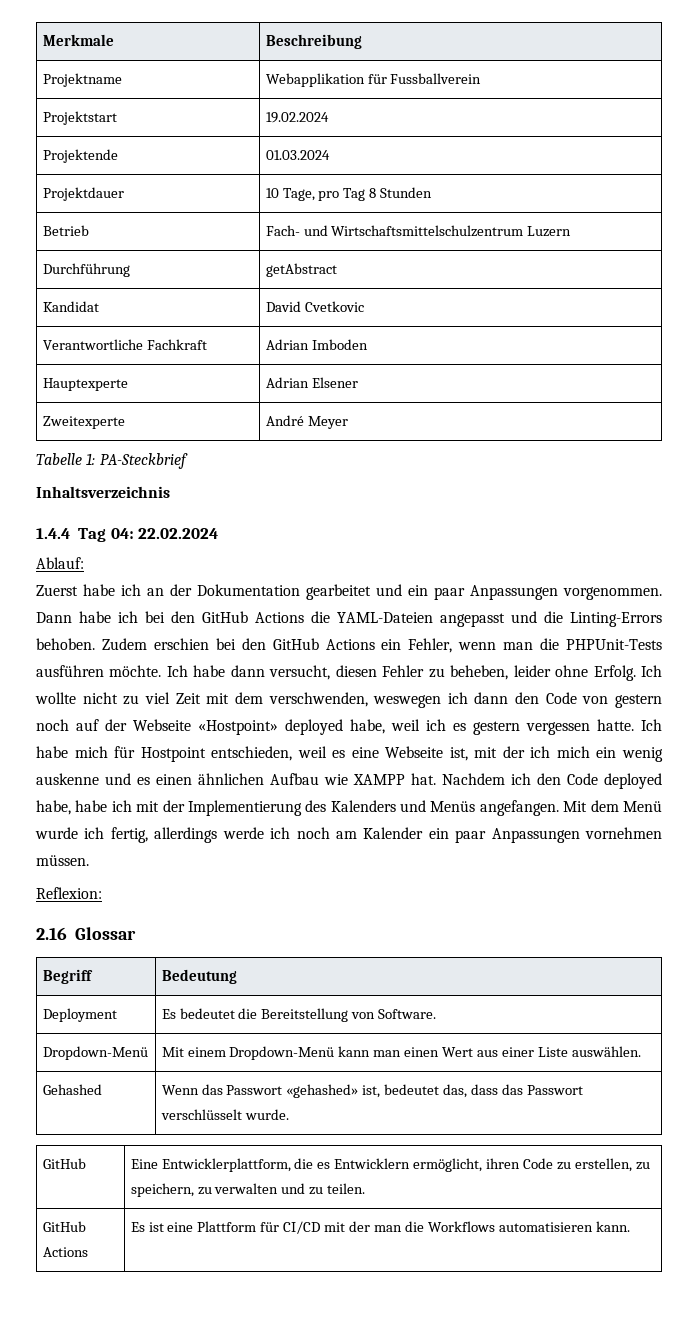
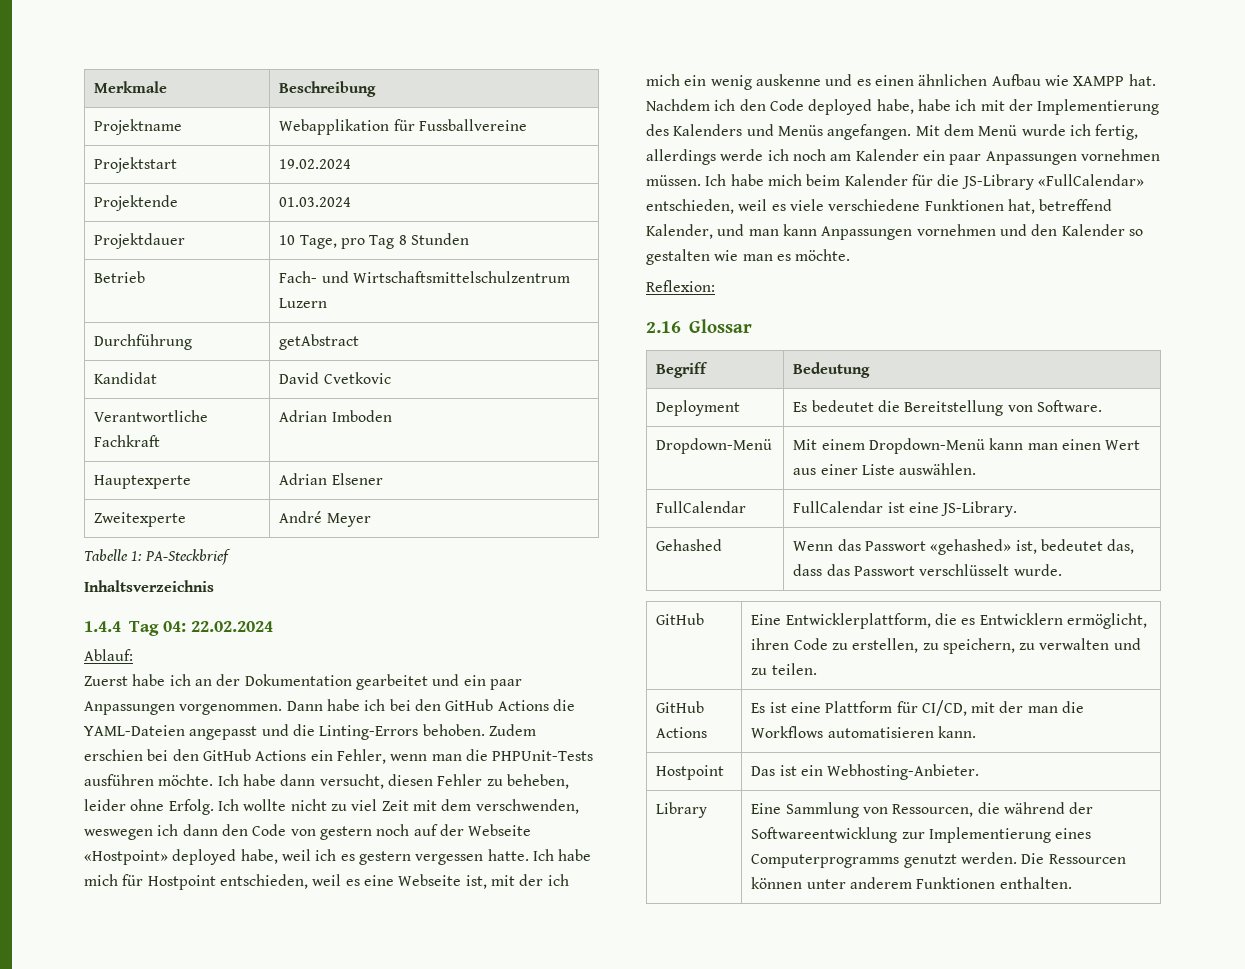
[390,73,482,84] Fussballverein -> [418,119,527,131] Fussballvereine
(89, 860) none -> [705,174,1144,190] [646,199,1113,214] [646,224,1143,240] [646,249,851,265] Ich habe mich beim Kalender für die JS-Library «FullCalendar» entschieden, weil es viele verschiedene Funktionen hat, betreffend Kalender, und man kann Anpassungen vornehmen und den Kalender so gestalten wie man es möchte.
(641, 1051) none -> [656,501,747,513] [793,501,1018,517] // FullCalendar | FullCalendar ist eine JS-Library.
[283,1221,321,1234] CI/CD -> [921,700,967,716] CI/CD,
(630, 1226) none -> [656,765,725,780] [751,764,980,780] [656,802,708,818] [751,802,1094,818] [751,827,1092,843] [751,852,1126,868] [751,877,1072,889] // Hostpoint | Das ist ein Webhosting-Anbieter. // Library | Eine Sammlung von Ressourcen, die während der Softwareentwicklung zur Implementierung eines Computerprogramms genutzt werden. Die Ressourcen können unter anderem Funktionen enthalten.

